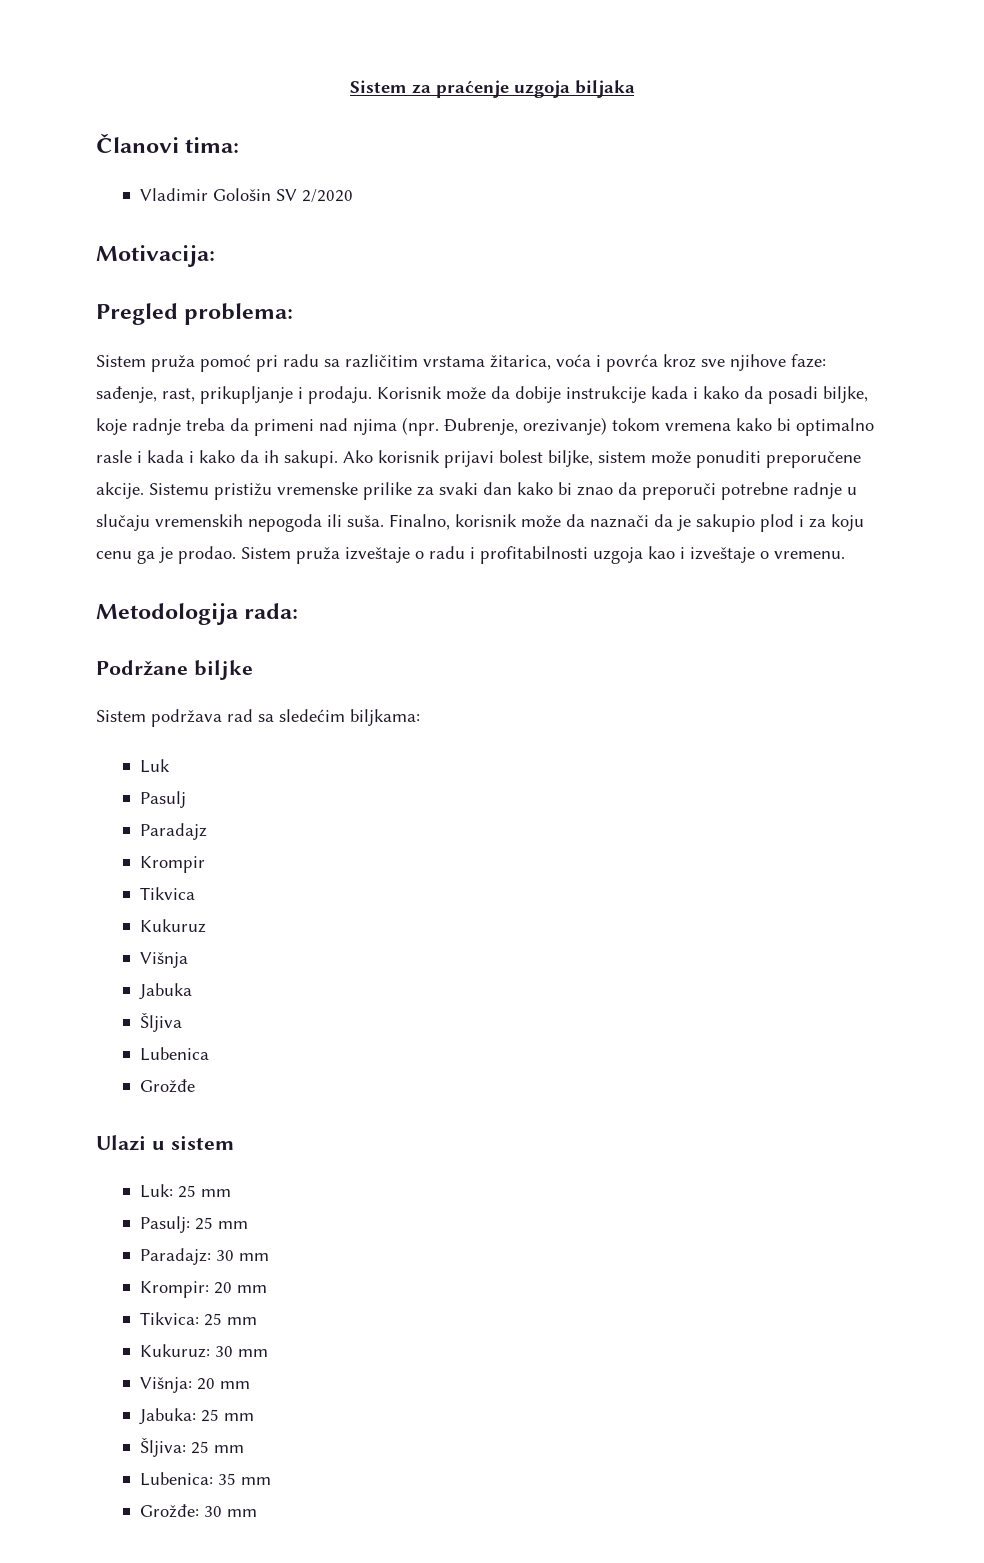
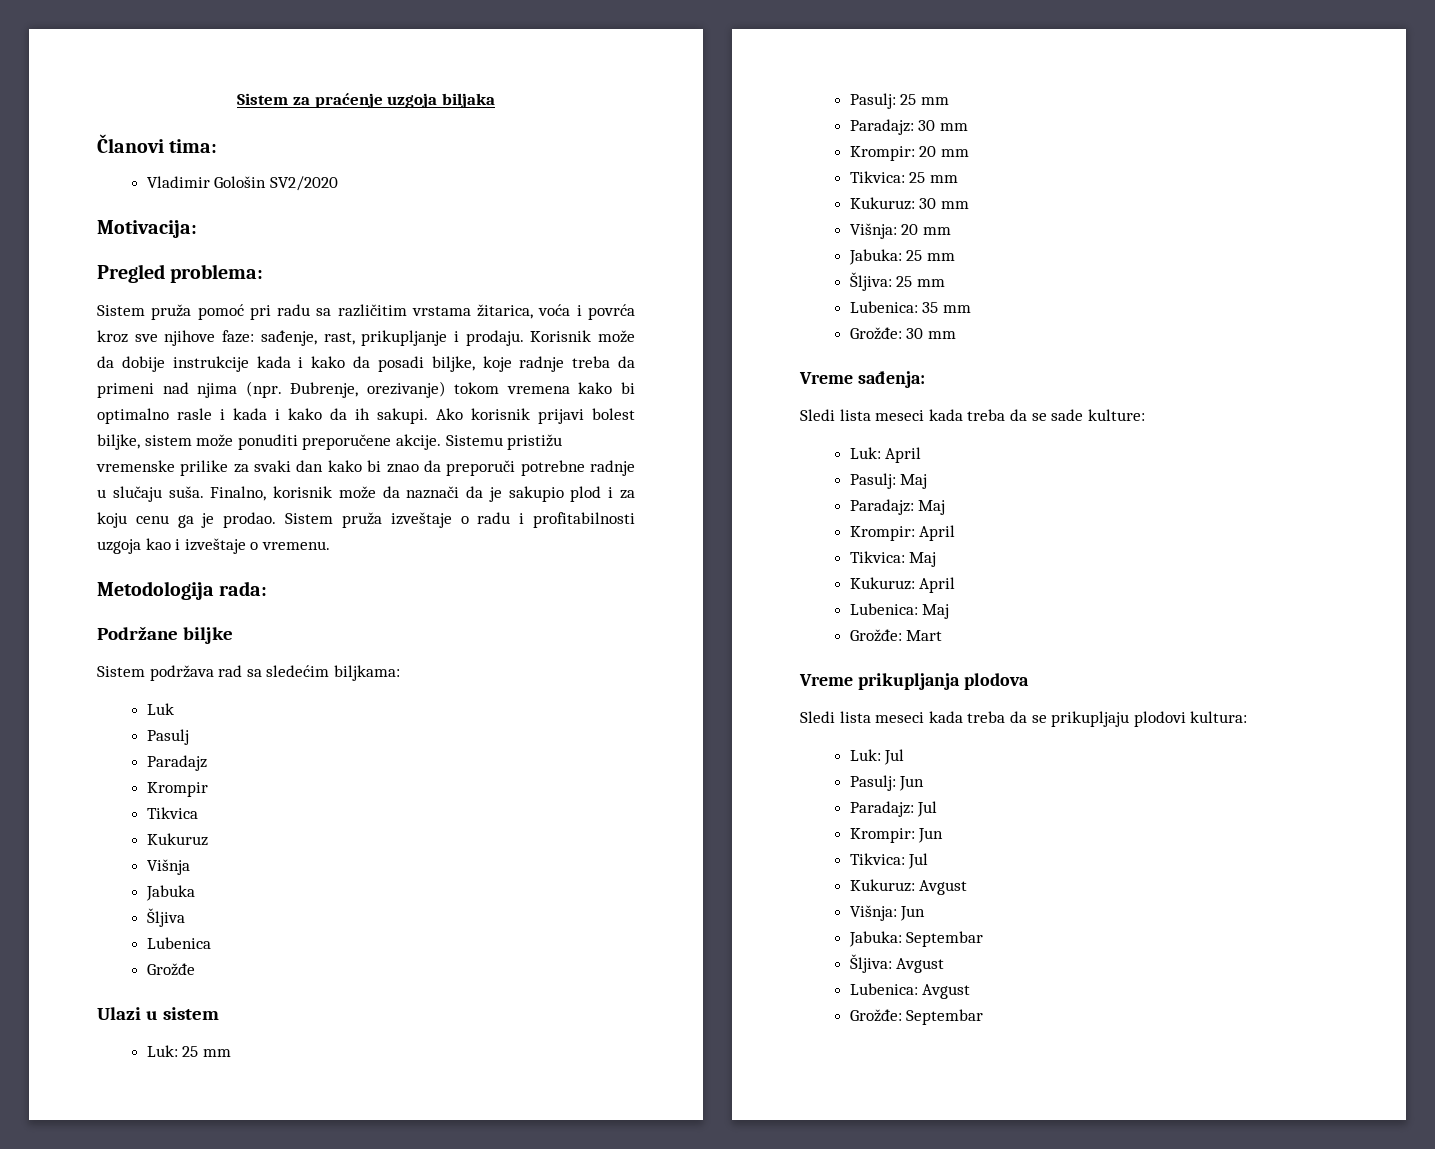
[275,189,353,203] SV 2/2020 -> [270,176,339,191] SV2/2020
[155,514,342,532] vremenskih nepogoda ili -> (162, 494) none
(257, 1513) none -> [799,371,925,388] [800,409,1145,421] [849,447,922,463] [849,473,928,489] [849,499,946,515] [849,525,956,541] [849,551,937,567] [849,577,956,593] [849,603,950,619] [849,629,943,642] [799,673,1029,690] [800,711,1248,727] [849,749,905,765] [849,775,925,791] [849,801,938,817] [849,828,944,843] [849,853,929,869] [849,879,968,895] [849,905,926,921] [848,931,984,947] [849,954,945,973] [849,983,971,999] [849,1009,984,1025] // Vreme sađenja: // Sledi lista meseci kada treba da se sade kulture: // Luk: April // Pasulj: Maj // Paradajz: Maj // Krompir: April // Tikvica: Maj // Kukuruz: April // Lubenica: Maj // Grožđe: Mart // Vreme prikupljanja plodova // Sledi lista meseci kada treba da se prikupljaju plodovi kultura: // Luk: Jul // Pasulj: Jun // Paradajz: Jul // Krompir: Jun // Tikvica: Jul // Kukuruz: Avgust // Višnja: Jun // Jabuka: Septembar // Šljiva: Avgust // Lubenica: Avgust // Grožđe: Septembar

